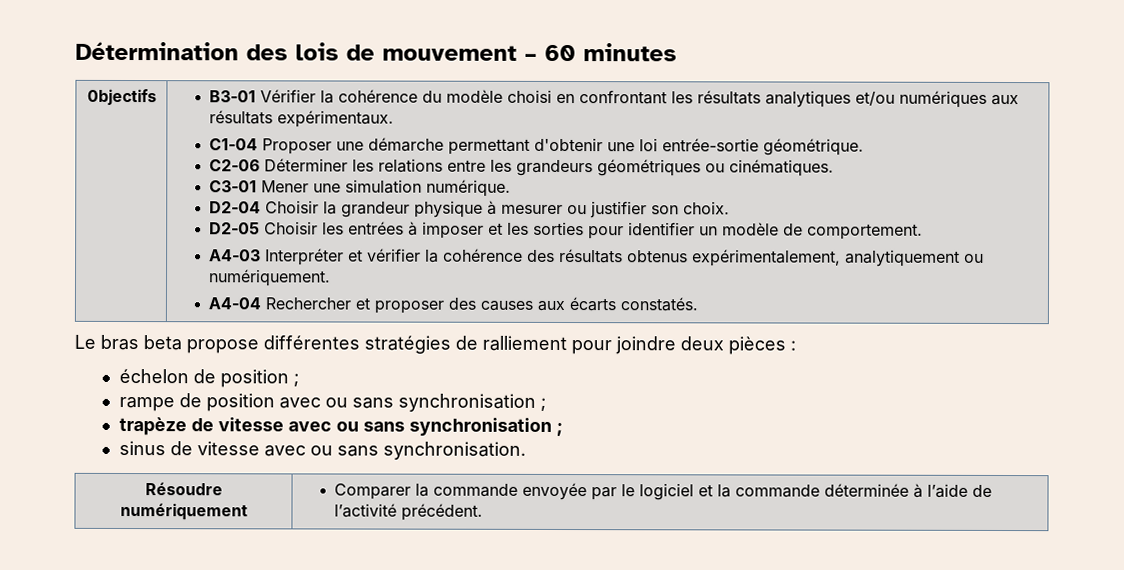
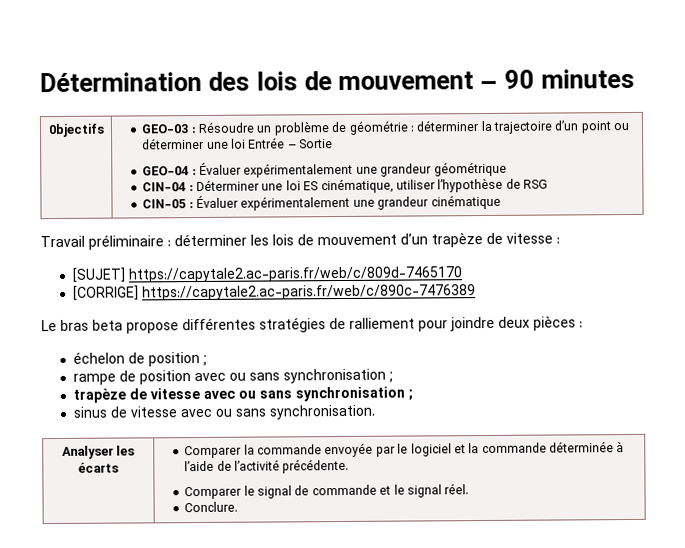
[544,44,576,62] 60 -> [504,69,536,89] 90
[208,89,1019,108] [208,110,394,128] [208,137,864,156] [208,158,834,177] [208,179,511,197] [208,200,730,219] [208,221,923,240] [208,248,984,267] [207,269,331,287] [207,297,698,314] B3-01 Vérifier la cohérence du modèle choisi en confrontant les résultats analytiques et/ou numériques aux résultats expérimentaux. // C1-04 Proposer une démarche permettant d'obtenir une loi entrée-sortie géométrique. // C2-06 Déterminer les relations entre les grandeurs géométriques ou cinématiques. // C3-01 Mener une simulation numérique. // D2-04 Choisir la grandeur physique à mesurer ou justifier son choix. // D2-05 Choisir les entrées à imposer et les sorties pour identifier un modèle de comportement. // A4-03 Interpréter et vérifier la cohérence des résultats obtenus expérimentalement, analytiquement ou numériquement. // A4-04 Rechercher et proposer des causes aux écarts constatés. -> [141,120,631,136] [142,137,334,150] [142,161,507,178] [142,177,548,194] [142,194,501,211] [40,232,560,250] [71,266,463,283] [72,284,476,301] GEO-03 : Résoudre un problème de géométrie : déterminer la trajectoire d’un point ou déterminer une loi Entrée – Sortie // GEO-04 : Évaluer expérimentalement une grandeur géométrique // CIN-04 : Déterminer une loi ES cinématique, utiliser l’hypothèse de RSG // CIN-05 : Évaluer expérimentalement une grandeur cinématique // Travail préliminaire : déterminer les lois de mouvement d’un trapèze de vitesse : // [SUJET] https://capytale2.ac-paris.fr/web/c/809d-7465170 // [CORRIGE] https://capytale2.ac-paris.fr/web/c/890c-7476389
[144,482,223,496] [119,502,248,521] Résoudre numériquement -> [61,445,136,459] [78,462,119,473] Analyser les écarts
[400,503,483,521] précédent. -> [282,458,350,474] [184,483,470,500] [184,501,239,513] précédente. // Comparer le signal de commande et le signal réel. // Conclure.

